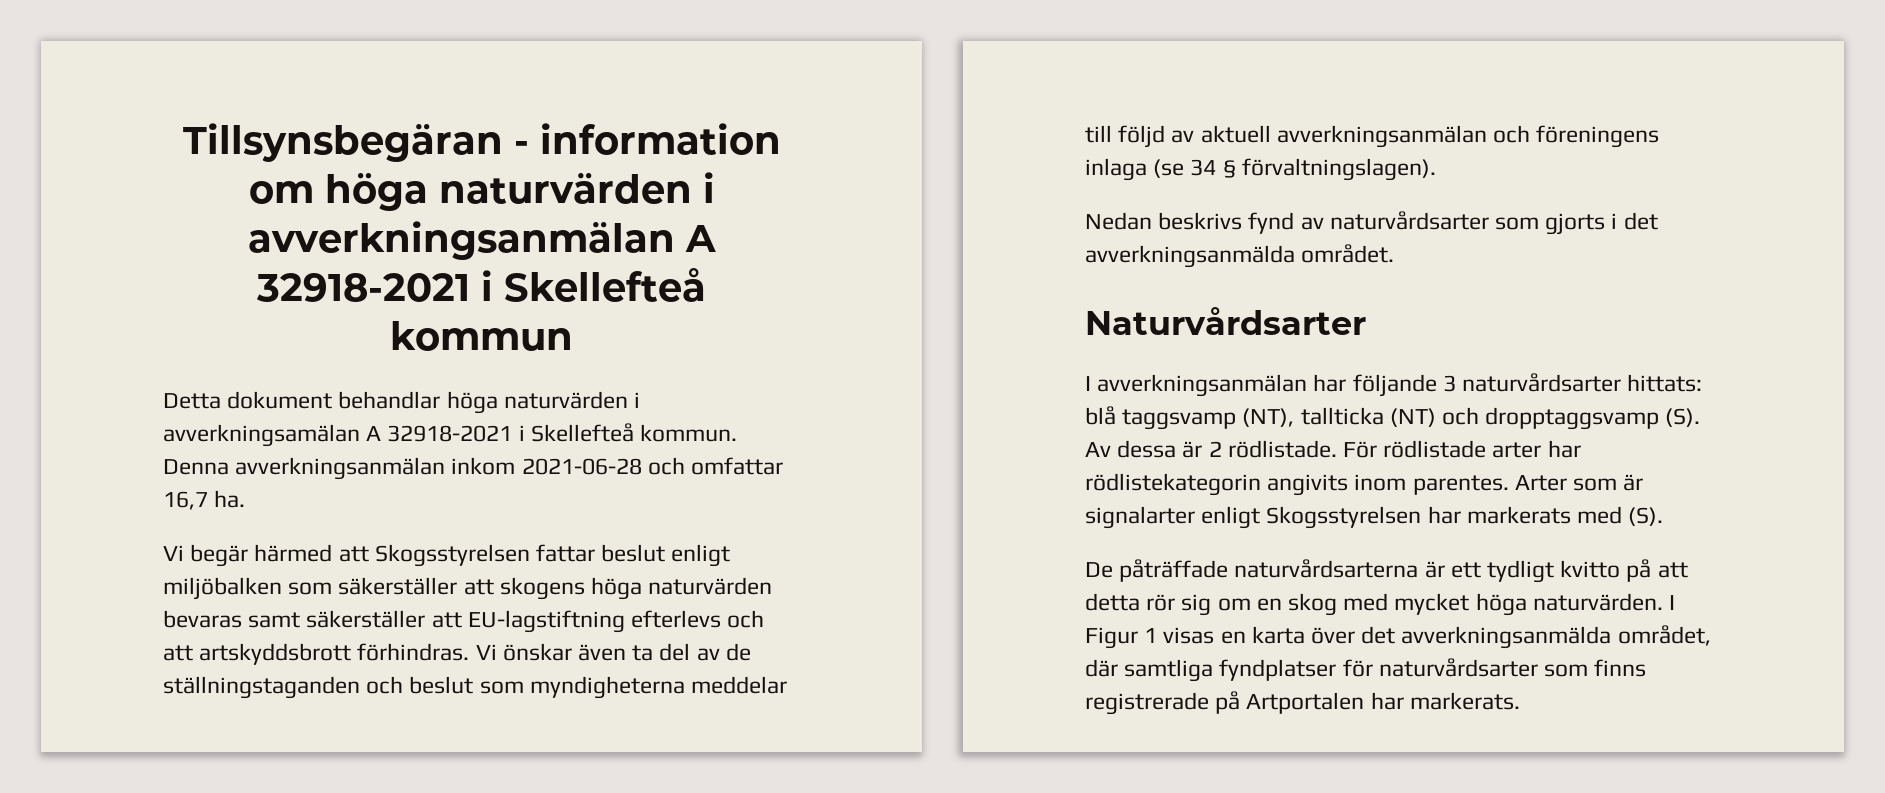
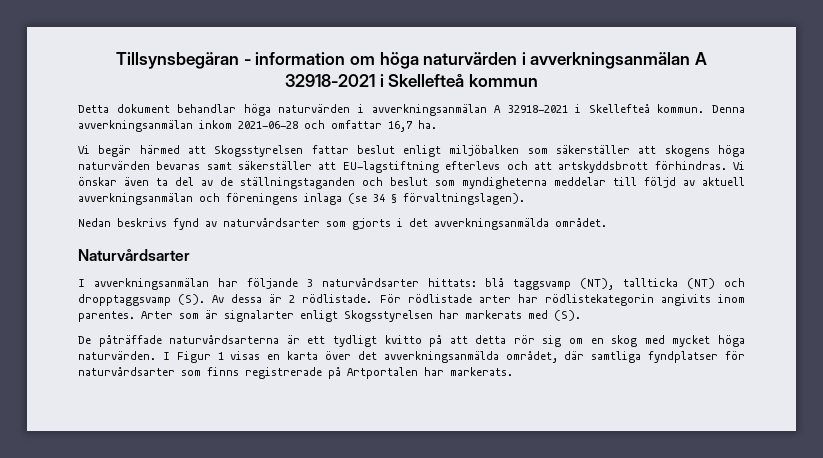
[163,424,360,447] avverkningsamälan -> [371,104,487,116] avverkningsanmälan

